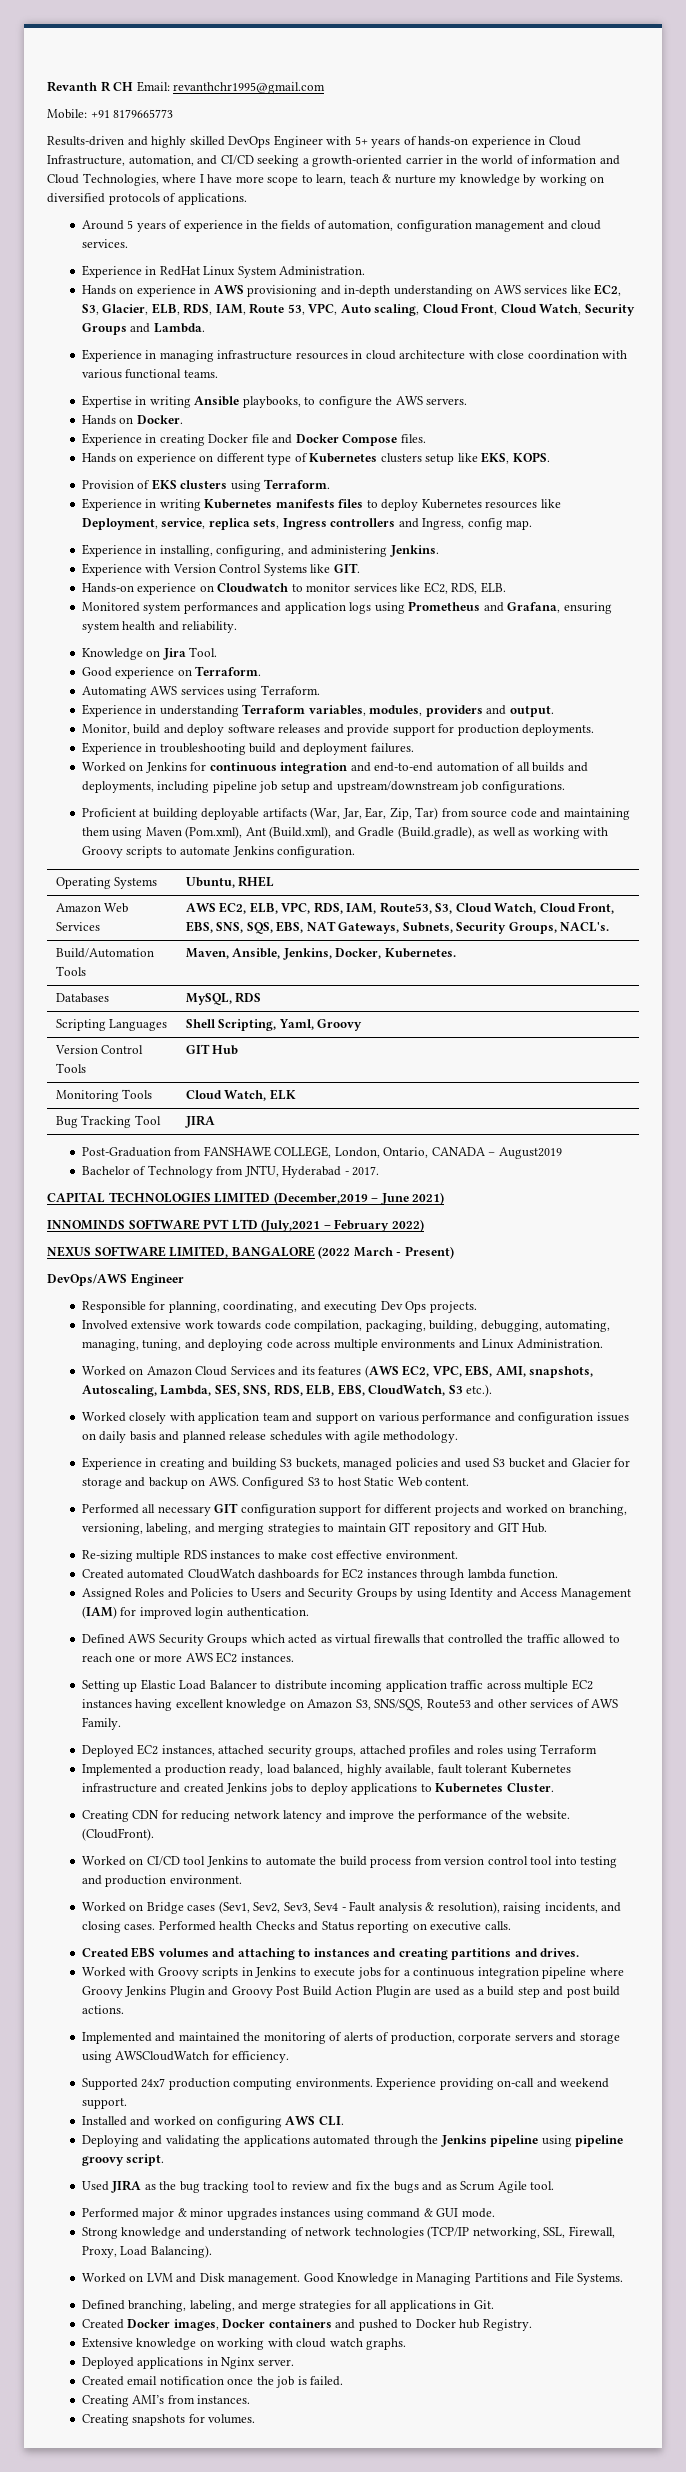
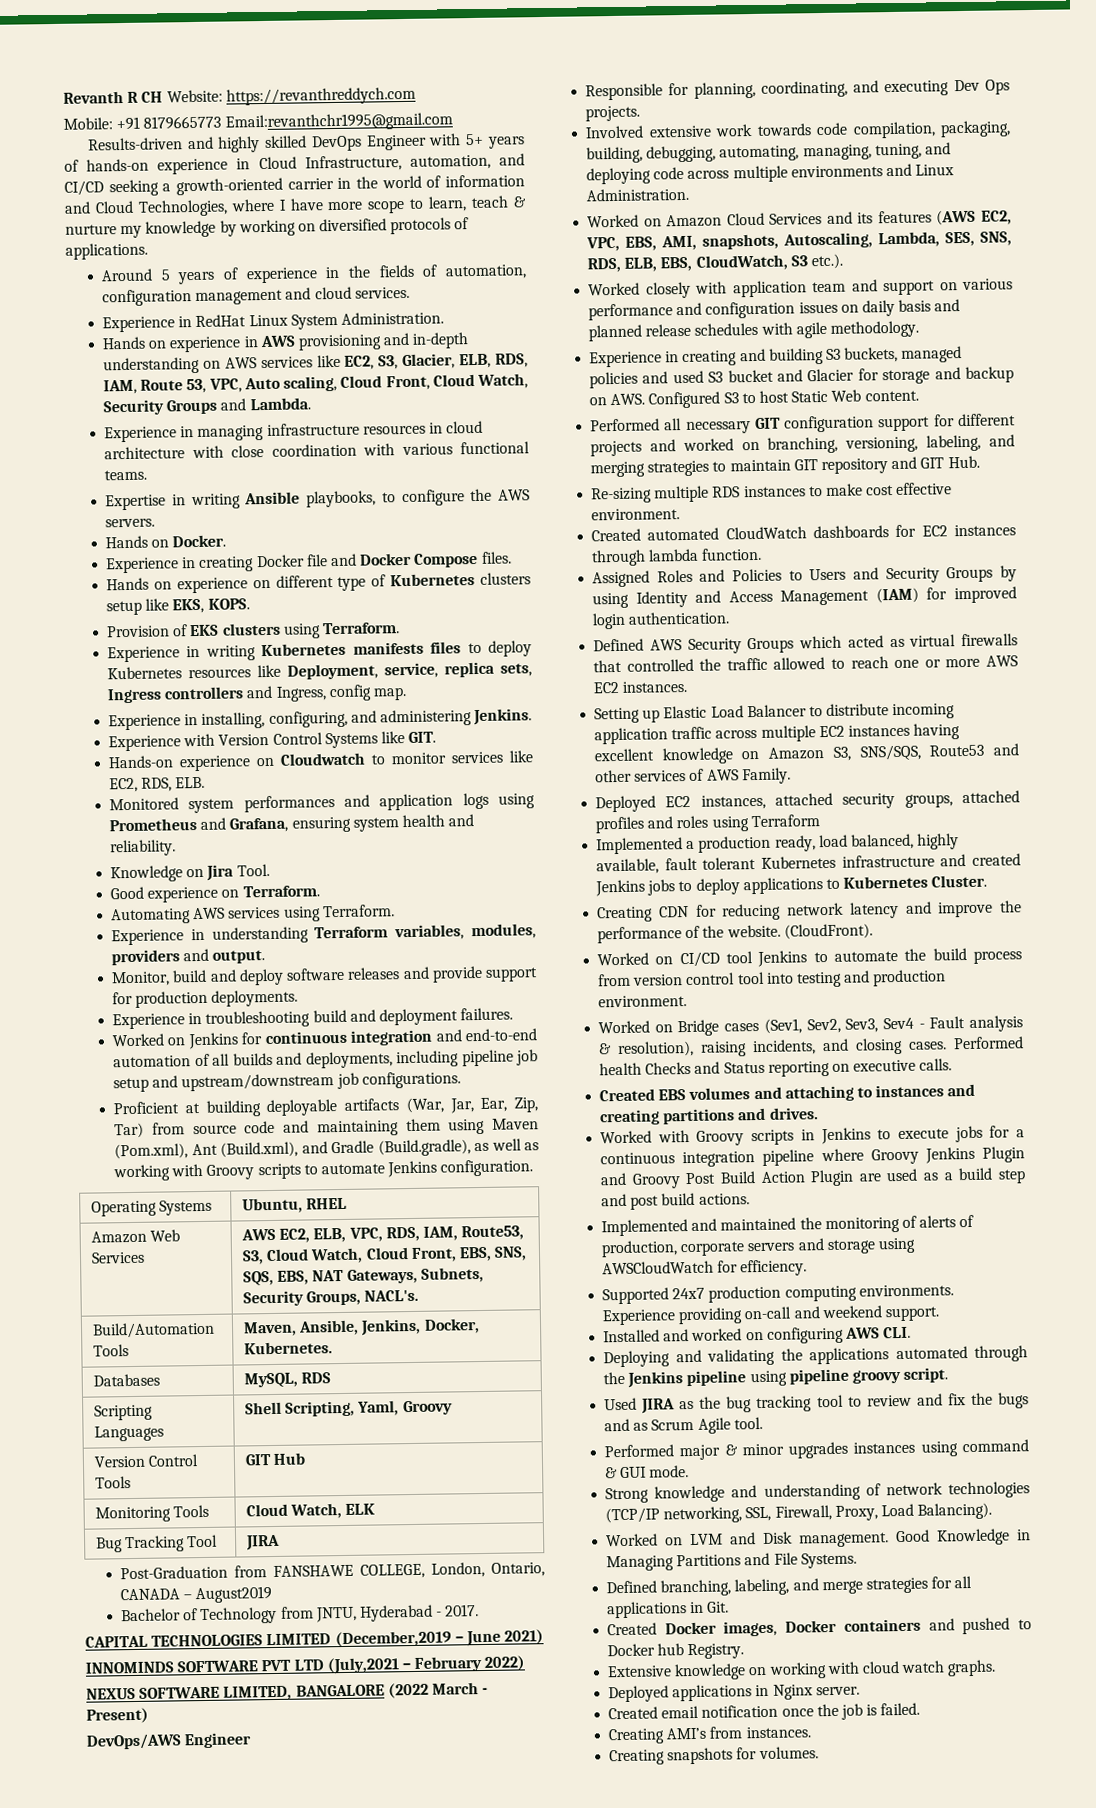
[136,81,326,94] Email: revanthchr1995@gmail.com -> [166,86,416,106] Website: https://revanthreddych.com
(174, 113) none -> [224,112,453,132] Email:revanthchr1995@gmail.com

